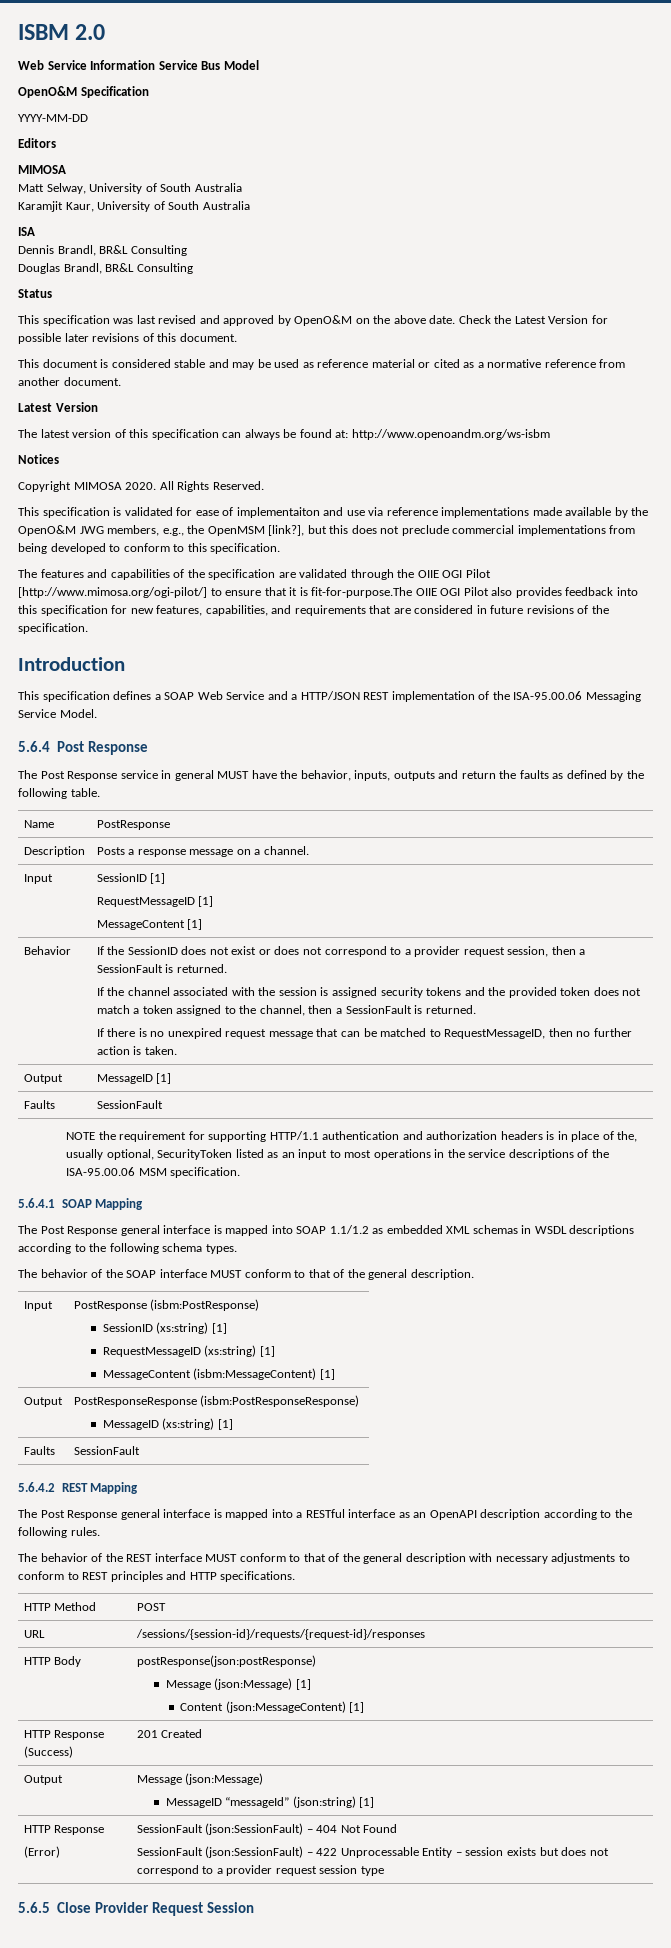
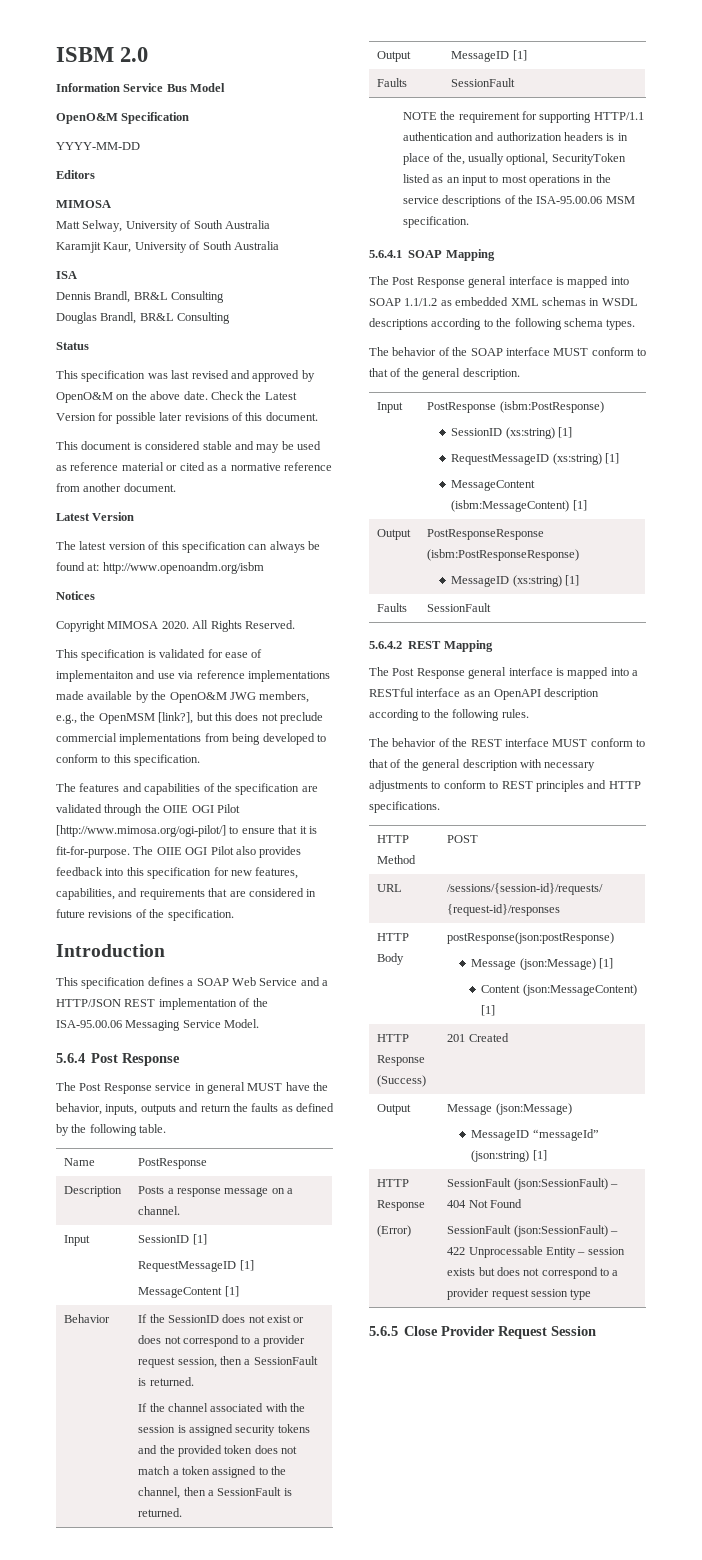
[18,60,87,70] Web Service -> (149, 54) none
[351,429,550,440] http://www.openoandm.org/ws-isbm -> [102,562,264,574] http://www.openoandm.org/isbm
[311,587,413,598] fit-for-purpose.The -> [56,846,154,858] fit-for-purpose. The
[96,1028,632,1039] [96,1046,177,1055] // If there is no unexpired request message that can be matched to RequestMessageID, then no further action is taken. -> (183, 1512) none

